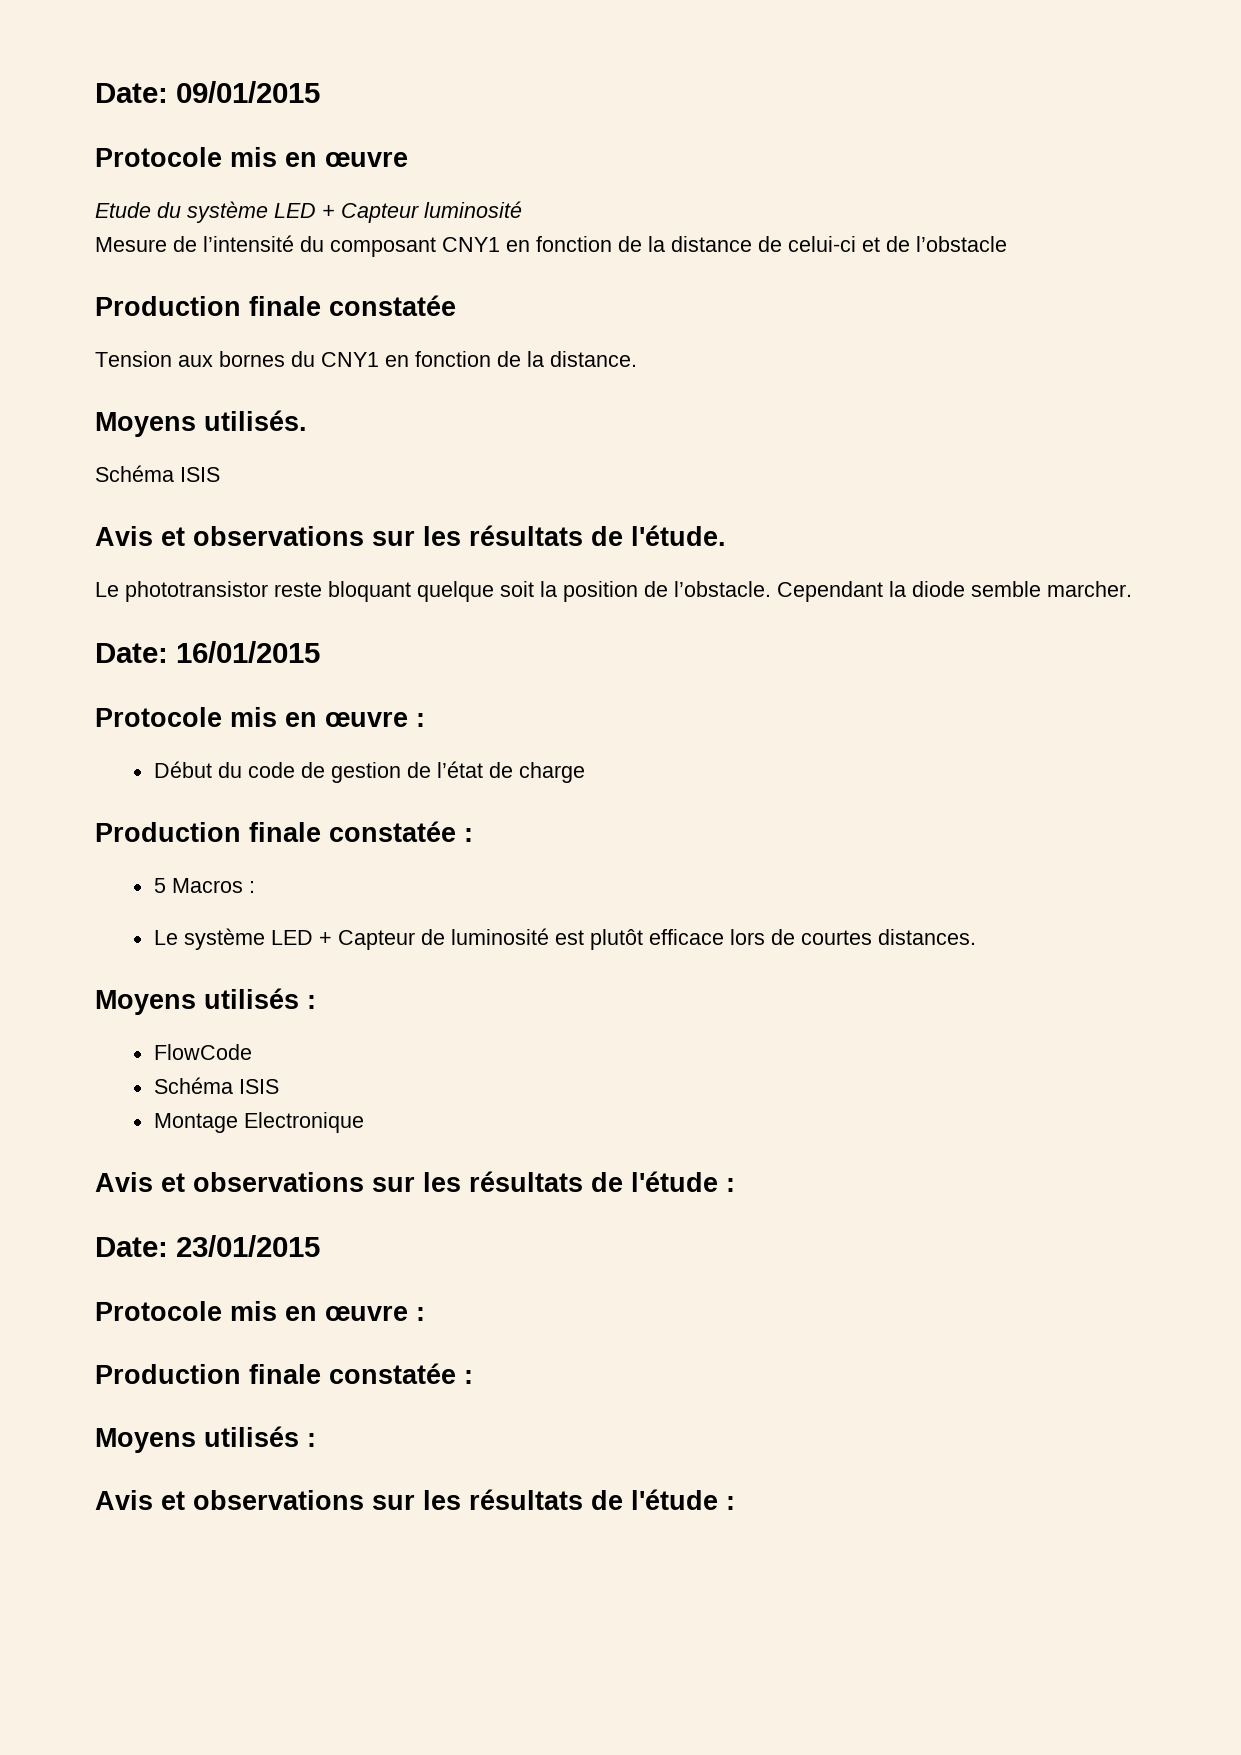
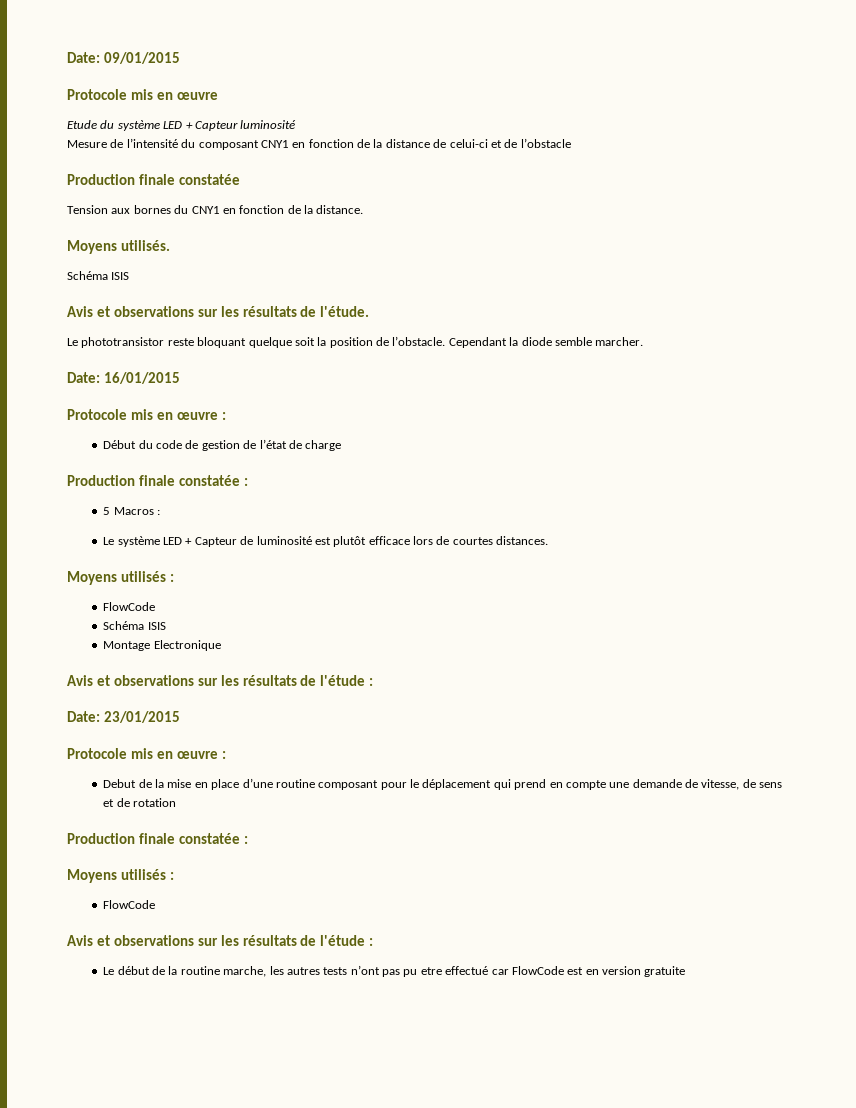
(425, 1314) none -> [103,778,783,790] [103,798,177,807] // Debut de la mise en place d’une routine composant pour le déplacement qui prend en compte une demande de vitesse, de sens et de rotation
[95,1489,735,1510] // Avis et observations sur les résultats de l'étude : -> [103,900,156,909] [67,935,374,946] [103,965,686,977] // FlowCode // Avis et observations sur les résultats de l'étude : // Le début de la routine marche, les autres tests n’ont pas pu etre effectué car FlowCode est en version gratuite

